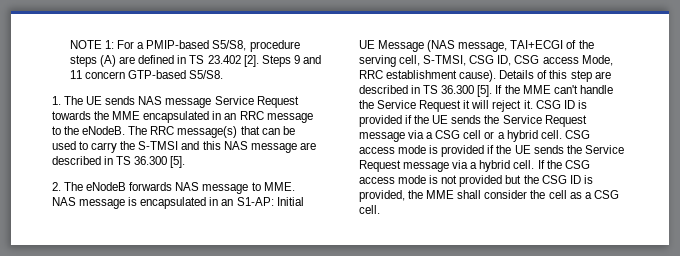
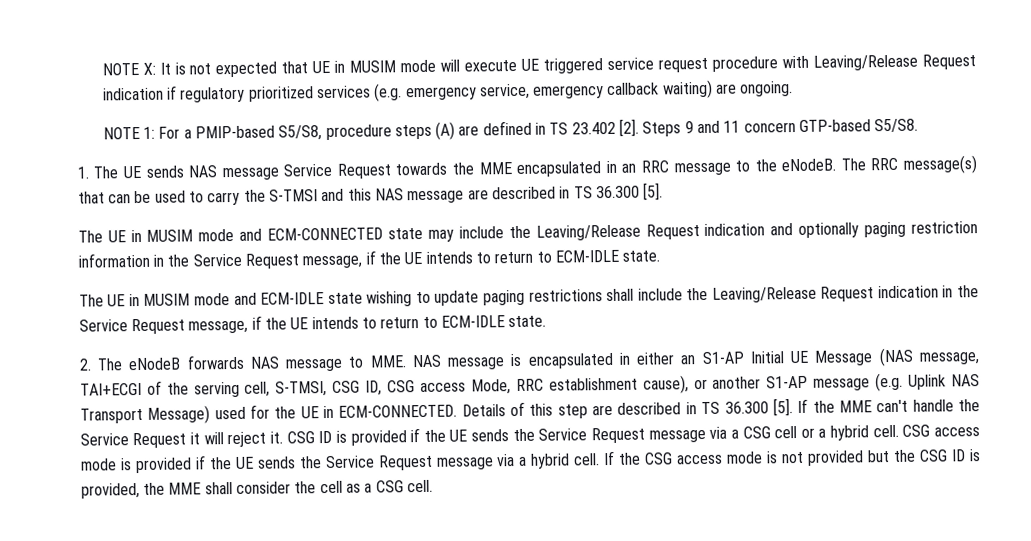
[69,40,102,49] NOTE -> [101,54,977,78] [102,79,794,103] [102,126,140,140] NOTE X: It is not expected that UE in MUSIM mode will execute UE triggered service request procedure with Leaving/Release Request indication if regulatory prioritized services (e.g. emergency service, emergency callback waiting) are ongoing. // NOTE
(186, 162) none -> [77,221,978,243] [77,249,661,269] [78,285,979,307] [78,315,547,335] // The UE in MUSIM mode and ECM-CONNECTED state may include the Leaving/Release Request indication and optionally paging restriction information in the Service Request message, if the UE intends to return to ECM-IDLE state. // The UE in MUSIM mode and ECM-IDLE state wishing to update paging restrictions shall include the Leaving/Release Request indication in the Service Request message, if the UE intends to return to ECM-IDLE state.
[221,197,274,206] an S1-AP: -> [636,351,745,365] either an S1-AP
[459,70,497,82] cause). -> [642,372,980,394] [79,404,458,424] cause), or another S1-AP message (e.g. Uplink NAS Transport Message) used for the UE in ECM-CONNECTED.

